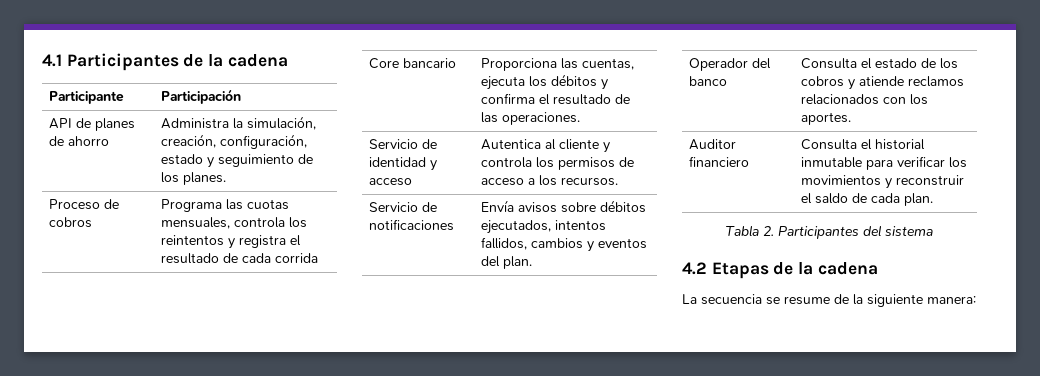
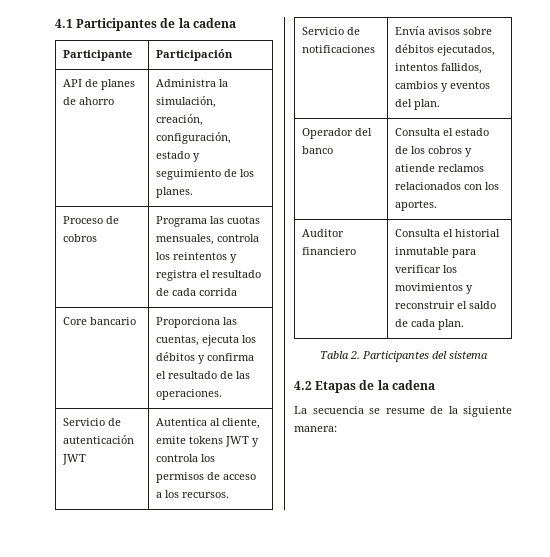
[369,157,438,171] [369,178,413,186] identidad y acceso -> [63,435,135,444] [62,454,87,465] autenticación JWT
[559,139,600,150] cliente -> [222,418,261,429] [156,436,250,447] cliente, emite tokens JWT

